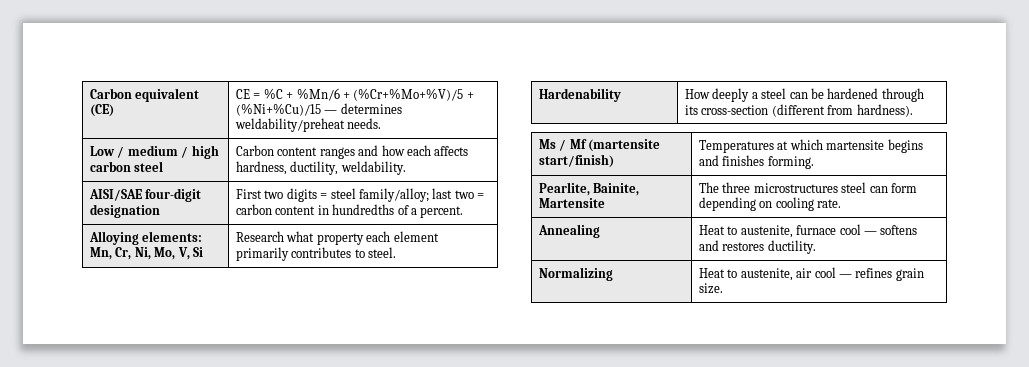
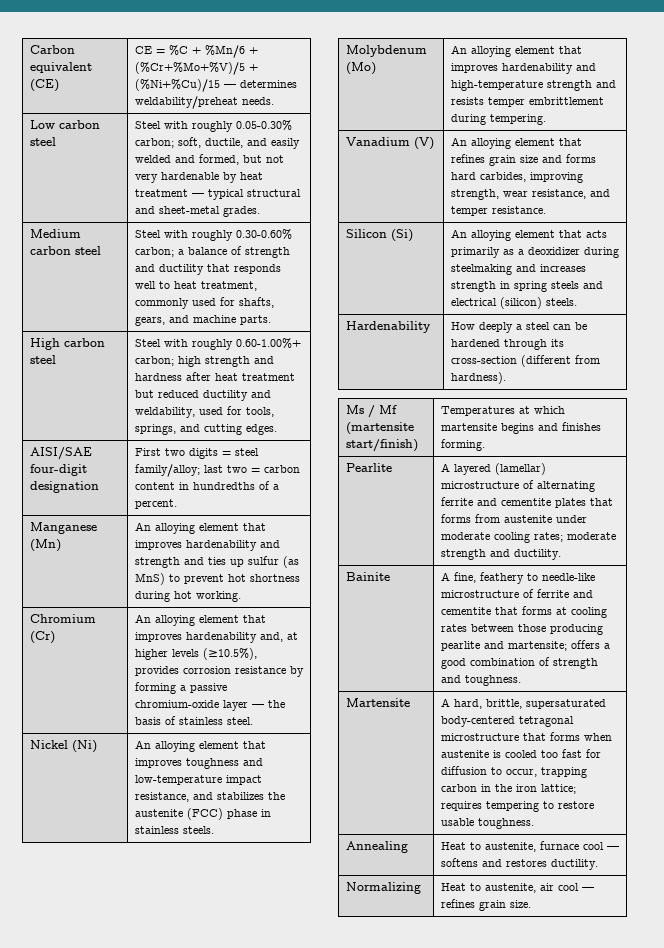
[117,145,219,159] [90,161,164,172] [236,145,469,159] [236,161,406,175] / medium / high carbon steel | Carbon content ranges and how each affects hardness, ductility, weldability. -> [58,120,100,129] [29,137,56,146] [134,120,292,132] [134,137,300,149] [134,154,284,165] [134,172,263,183] [134,189,301,200] [134,206,260,217] [29,229,81,238] [29,246,101,255] [134,229,292,241] [134,246,290,258] [134,264,281,275] [134,281,257,291] [134,297,274,309] [134,315,271,326] [29,338,105,350] [29,355,56,364] [134,338,301,350] [134,356,274,367] [134,372,295,381] [134,390,271,401] [134,406,274,418] [134,424,277,435] carbon steel | Steel with roughly 0.05-0.30% carbon; soft, ductile, and easily welded and formed, but not very hardenable by heat treatment — typical structural and sheet-metal grades. // Medium carbon steel | Steel with roughly 0.30-0.60% carbon; a balance of strength and ductility that responds well to heat treatment, commonly used for shafts, gears, and machine parts. // High carbon steel | Steel with roughly 0.60-1.00%+ carbon; high strength and hardness after heat treatment but reduced ductility and weldability, used for tools, springs, and cutting edges.
[89,231,203,245] [90,247,203,260] [236,231,439,245] [236,247,397,261] Alloying elements: Mn, Cr, Ni, Mo, V, Si | Research what property each element primarily contributes to steel. -> [29,522,97,534] [29,539,61,552] [134,522,266,534] [134,540,280,551] [134,556,299,568] [134,573,300,585] [134,591,241,602] [29,614,96,623] [29,631,55,644] [134,614,266,626] [134,632,298,643] [134,648,257,660] [134,666,304,677] [134,682,227,694] [134,700,285,711] [134,716,253,725] [29,740,97,753] [134,740,266,752] [134,758,263,769] [134,775,262,785] [134,792,285,802] [134,808,271,820] [134,826,214,834] [345,45,427,57] [345,62,376,75] [450,45,582,57] [450,63,596,74] [450,80,616,91] [450,97,604,107] [450,114,546,125] [345,137,434,150] [450,137,582,149] [450,154,596,166] [450,172,583,183] [450,189,610,200] [450,206,546,216] [345,229,413,242] [450,229,607,241] [450,247,619,258] [450,264,586,275] [450,281,603,292] [450,297,577,309] Manganese (Mn) | An alloying element that improves hardenability and strength and ties up sulfur (as MnS) to prevent hot shortness during hot working. // Chromium (Cr) | An alloying element that improves hardenability and, at higher levels (≥10.5%), provides corrosion resistance by forming a passive chromium-oxide layer — the basis of stainless steel. // Nickel (Ni) | An alloying element that improves toughness and low-temperature impact resistance, and stabilizes the austenite (FCC) phase in stainless steels. // Molybdenum (Mo) | An alloying element that improves hardenability and high-temperature strength and resists temper embrittlement during tempering. // Vanadium (V) | An alloying element that refines grain size and forms hard carbides, improving strength, wear resistance, and temper resistance. // Silicon (Si) | An alloying element that acts primarily as a deoxidizer during steelmaking and increases strength in spring steels and electrical (silicon) steels.
[539,182,640,196] [539,198,606,208] [699,182,917,193] [699,197,842,211] Pearlite, Bainite, Martensite | The three microstructures steel can form depending on cooling rate. -> [345,463,392,472] [440,463,546,475] [440,480,595,492] [440,497,613,508] [440,514,587,523] [440,532,616,543] [440,549,561,560] [345,572,390,581] [440,572,595,584] [440,589,593,598] [440,606,607,618] [440,624,603,635] [440,640,610,651] [440,657,598,669] [440,675,521,686] [345,698,410,707] [440,698,606,709] [440,716,574,727] [440,732,612,741] [440,749,601,758] [440,766,587,778] [440,784,576,794] [440,801,594,812] [440,818,534,829] Pearlite | A layered (lamellar) microstructure of alternating ferrite and cementite plates that forms from austenite under moderate cooling rates; moderate strength and ductility. // Bainite | A fine, feathery to needle-like microstructure of ferrite and cementite that forms at cooling rates between those producing pearlite and martensite; offers a good combination of strength and toughness. // Martensite | A hard, brittle, supersaturated body-centered tetragonal microstructure that forms when austenite is cooled too fast for diffusion to occur, trapping carbon in the iron lattice; requires tempering to restore usable toughness.

